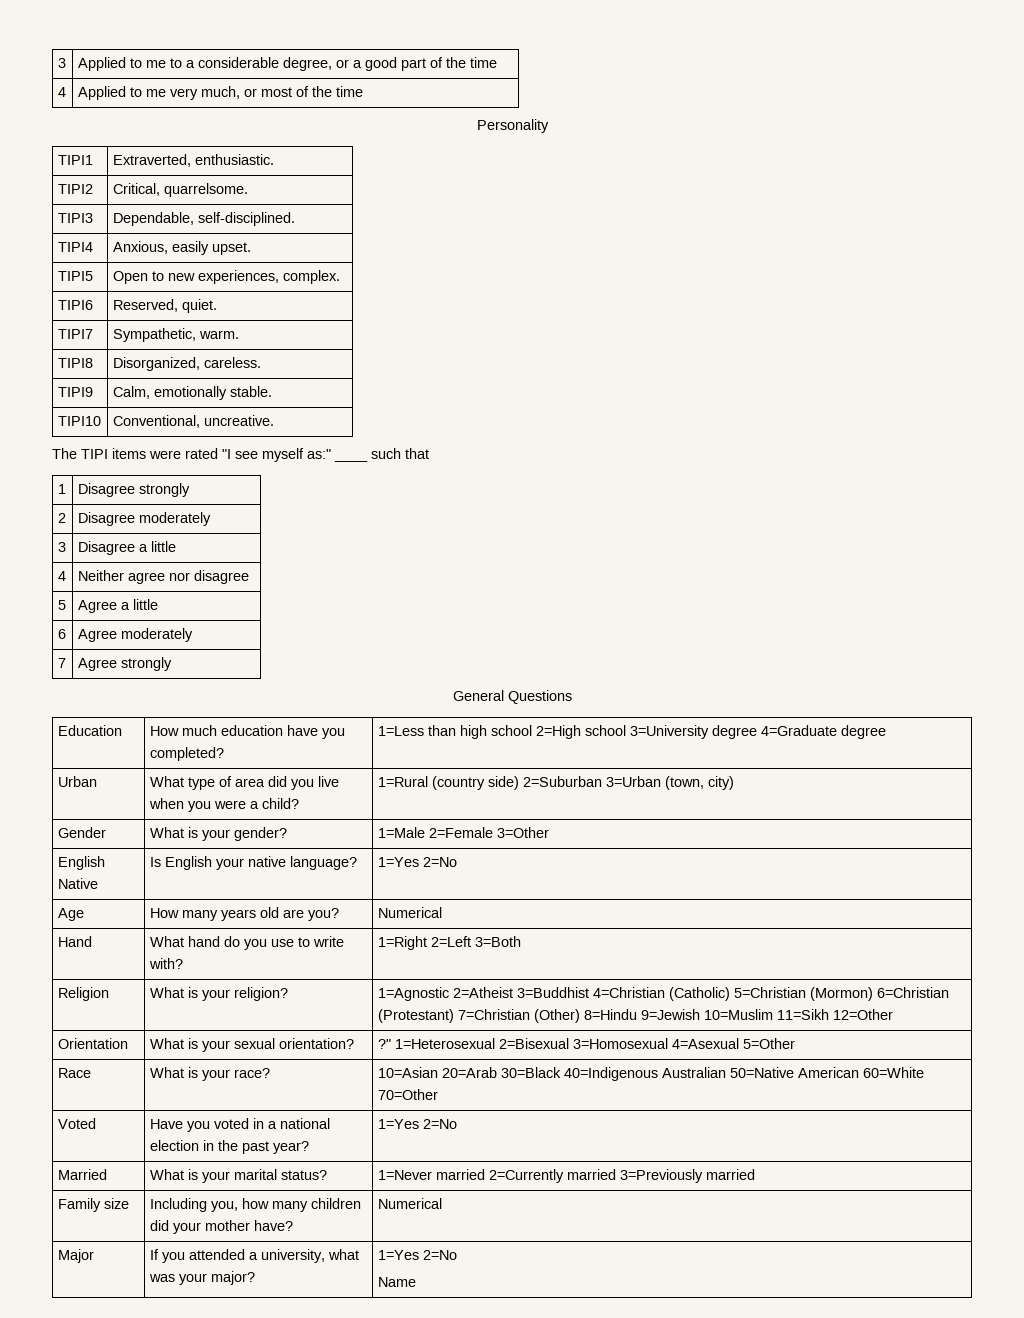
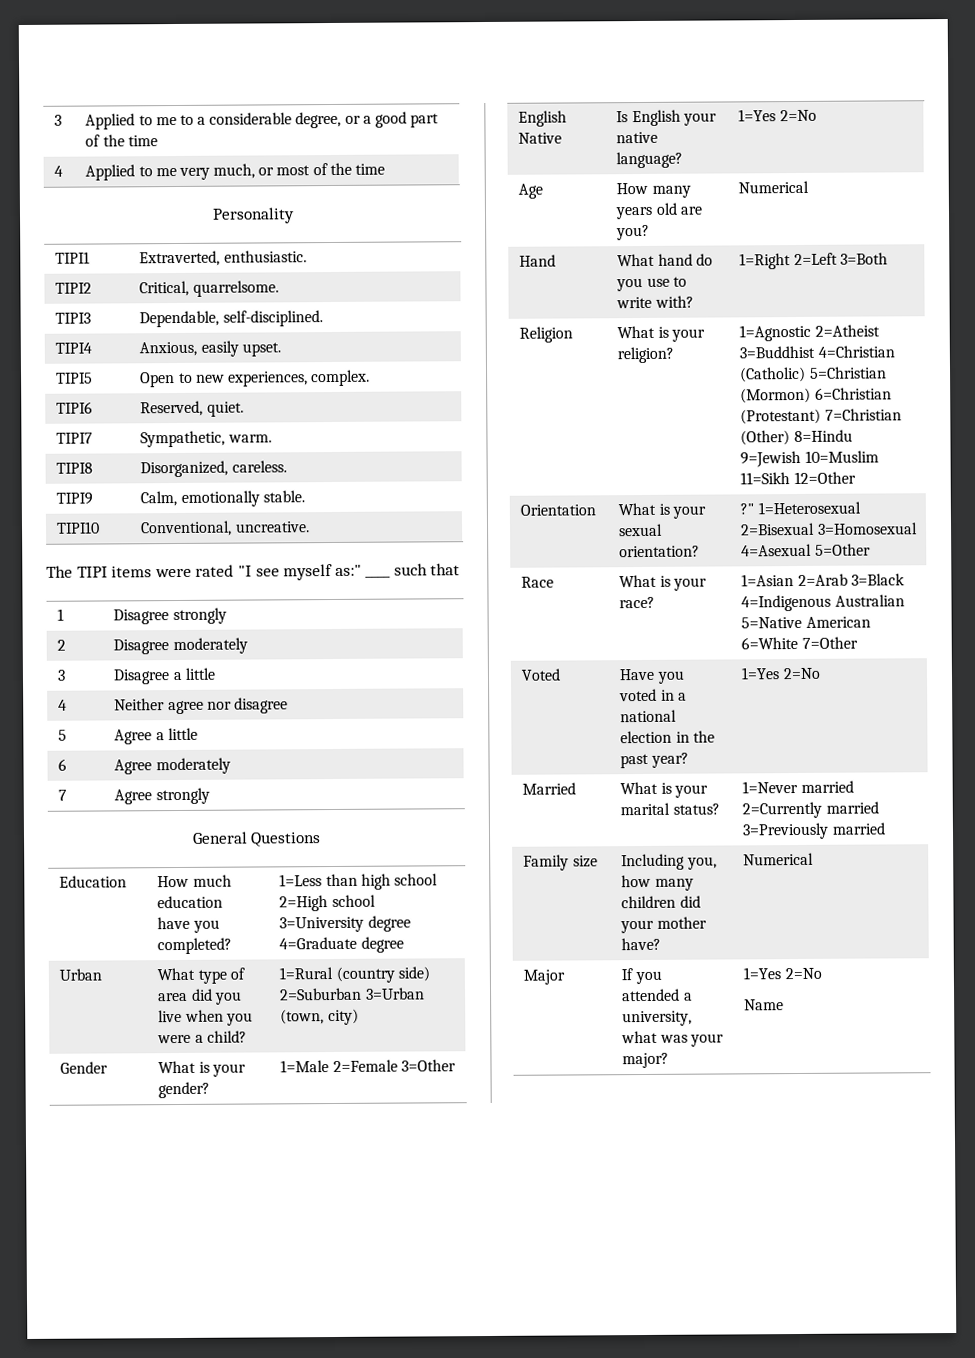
[377,1067,924,1081] [377,1089,438,1100] 10=Asian 20=Arab 30=Black 40=Indigenous Australian 50=Native American 60=White 70=Other -> [741,573,905,587] [741,594,905,612] [741,616,871,629] [741,636,858,650] 1=Asian 2=Arab 3=Black 4=Indigenous Australian 5=Native American 6=White 7=Other

